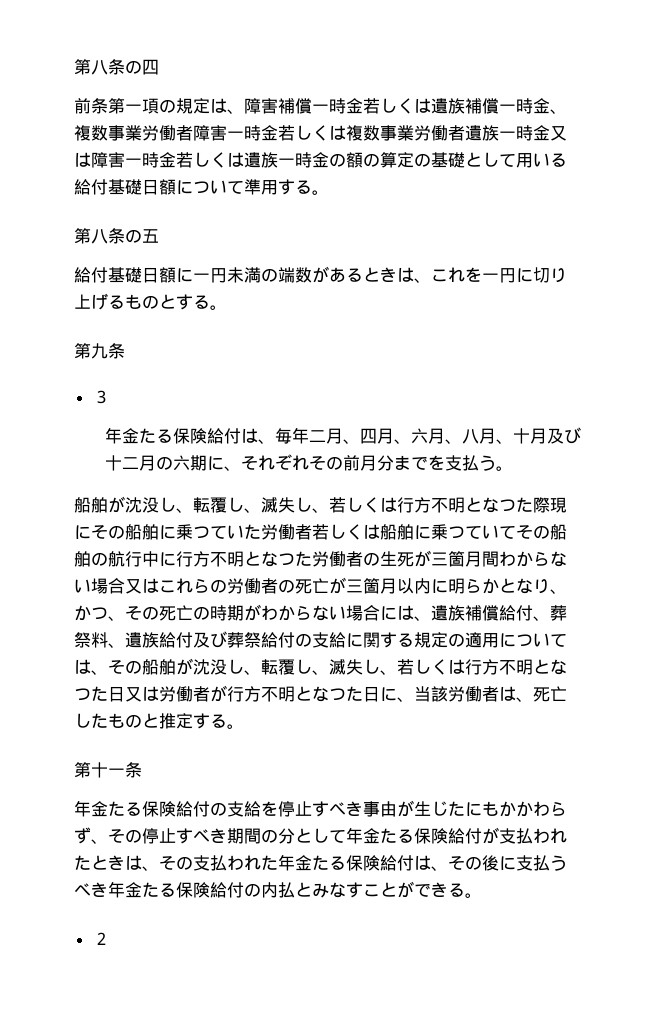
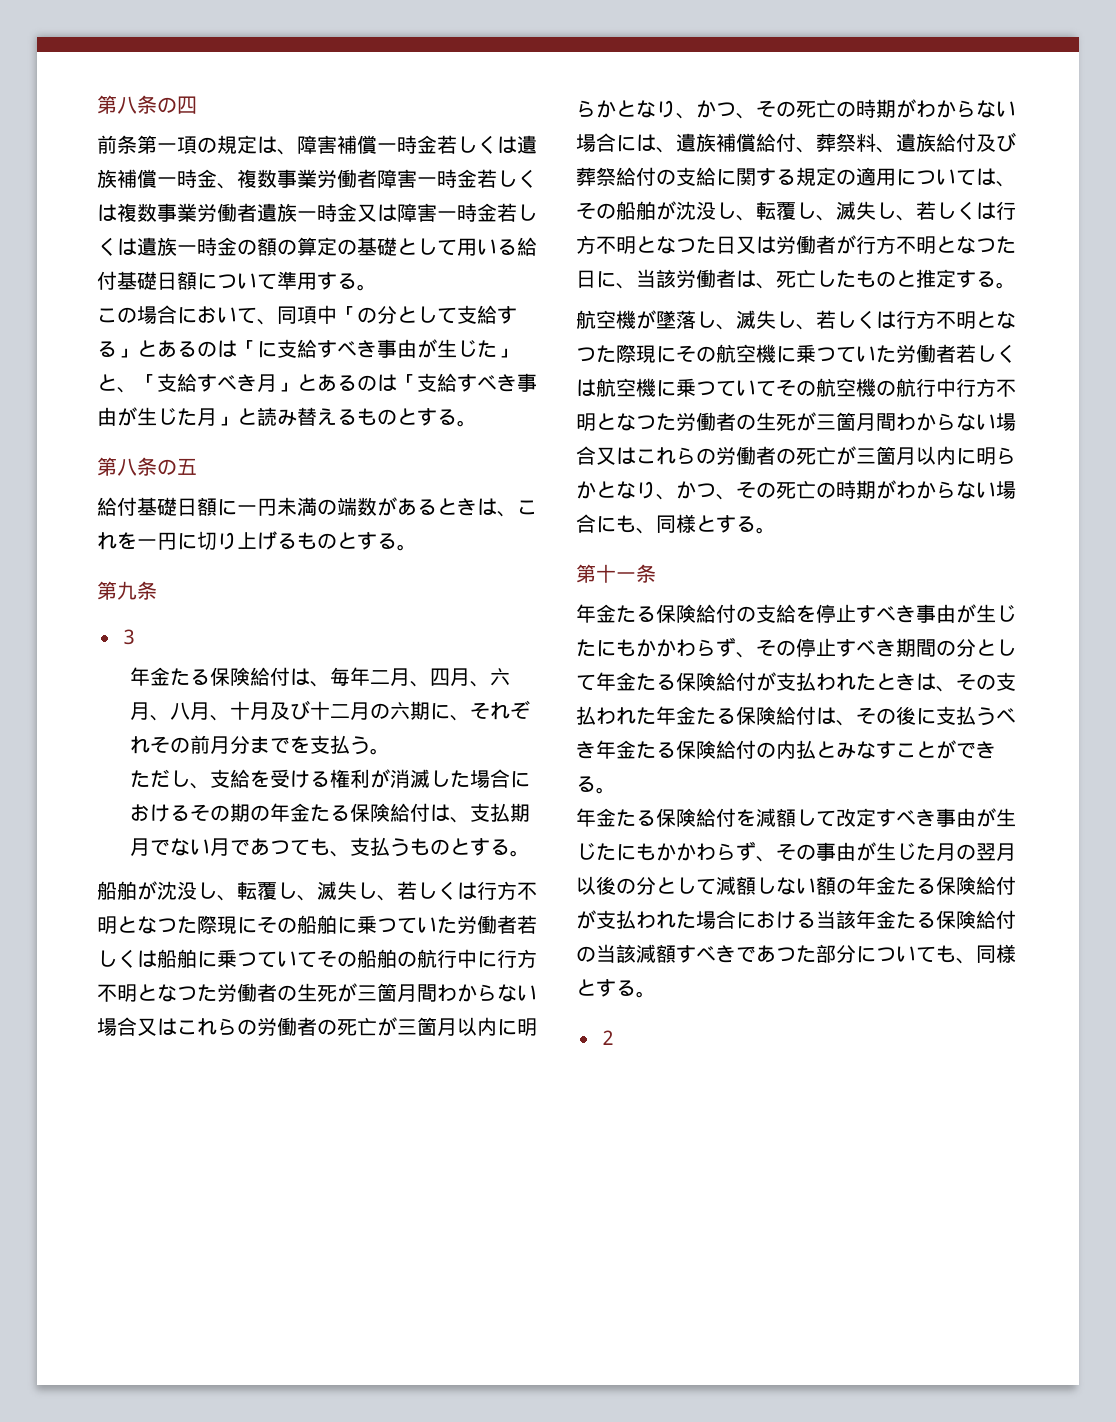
(329, 192) none -> [97,305,517,325] [97,339,517,358] [97,373,537,393] [97,407,477,427] // この場合において、同項中「の分として支給する」とあるのは「に支給すべき事由が生じた」と、「支給すべき月」とあるのは「支給すべき事由が生じた月」と読み替えるものとする。
(513, 468) none -> [129,769,530,789] [129,803,530,823] [129,837,530,857] // ただし、支給を受ける権利が消滅した場合におけるその期の年金たる保険給付は、支払期月でない月であつても、支払うものとする。
(244, 726) none -> [576,310,1016,330] [576,344,1016,363] [576,378,1016,397] [576,412,1016,431] [576,446,1016,465] [576,480,1016,500] [576,514,776,534] // 航空機が墜落し、滅失し、若しくは行方不明となつた際現にその航空機に乗つていた労働者若しくは航空機に乗つていてその航空機の航行中行方不明となつた労働者の生死が三箇月間わからない場合又はこれらの労働者の死亡が三箇月以内に明らかとなり、かつ、その死亡の時期がわからない場合にも、同様とする。
(482, 895) none -> [576,808,1016,827] [576,841,1016,862] [576,876,1016,895] [576,910,1016,929] [576,944,1016,964] [576,979,656,998] // 年金たる保険給付を減額して改定すべき事由が生じたにもかかわらず、その事由が生じた月の翌月以後の分として減額しない額の年金たる保険給付が支払われた場合における当該年金たる保険給付の当該減額すべきであつた部分についても、同様とする。

